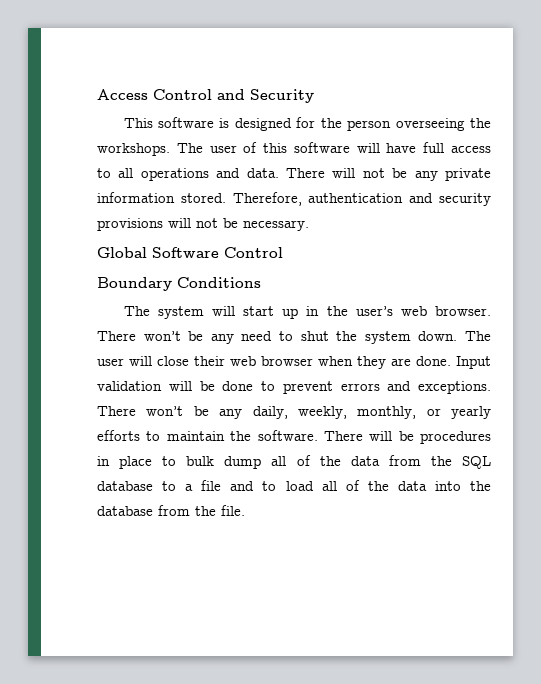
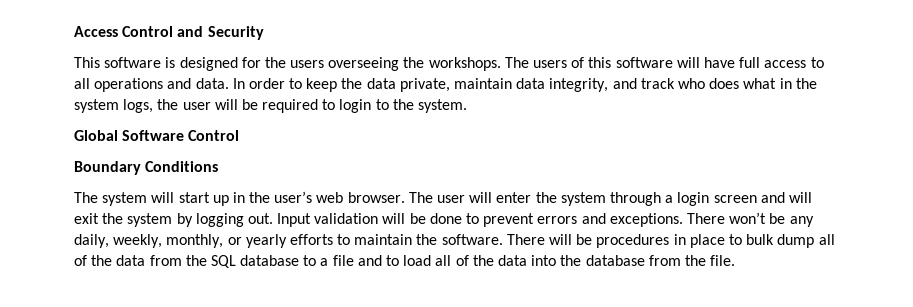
[347,120,392,131] person -> [290,60,325,68] users
[209,145,237,153] user -> [533,60,568,68] users
[286,168,491,181] [97,192,492,206] [97,218,309,231] There will not be any private information stored. Therefore, authentication and security provisions will not be necessary. -> [232,78,817,92] [74,99,468,113] In order to keep the data private, maintain data integrity, and track who does what in the system logs, the user will be required to login to the system.
[97,331,491,344] [97,356,451,369] There won’t be any need to shut the system down. The user will close their web browser when they are done. -> [408,192,812,206] [74,213,273,227] The user will enter the system through a login screen and will exit the system by logging out.

